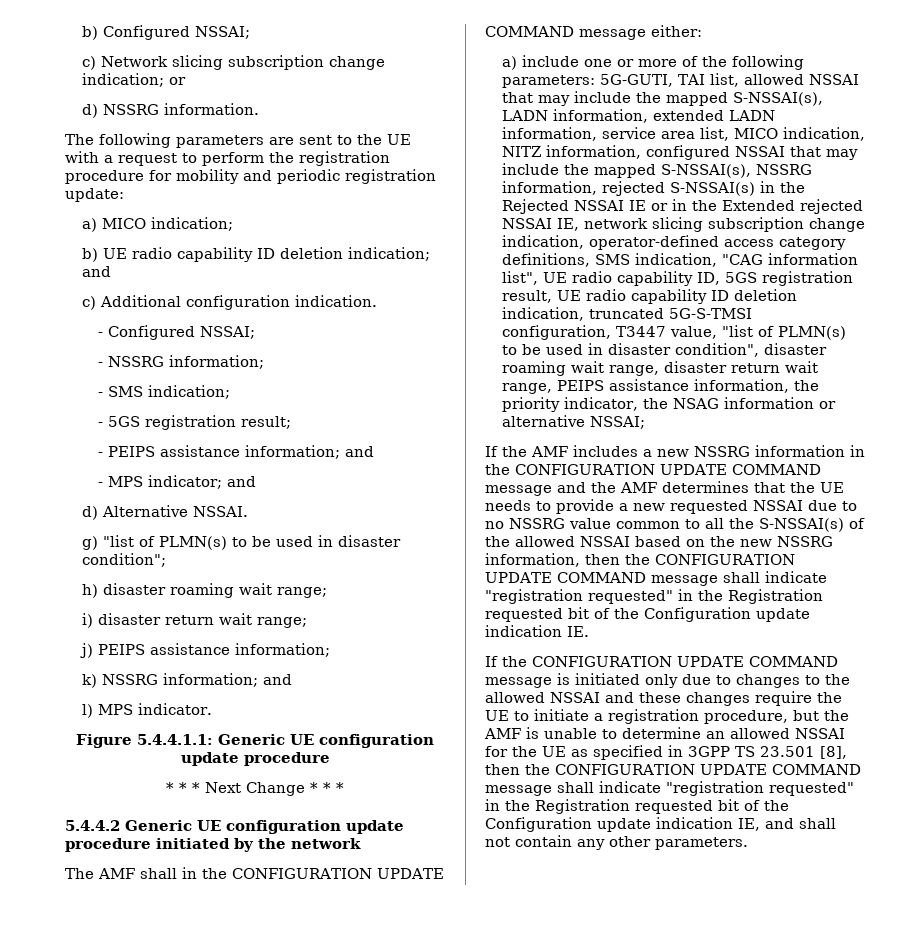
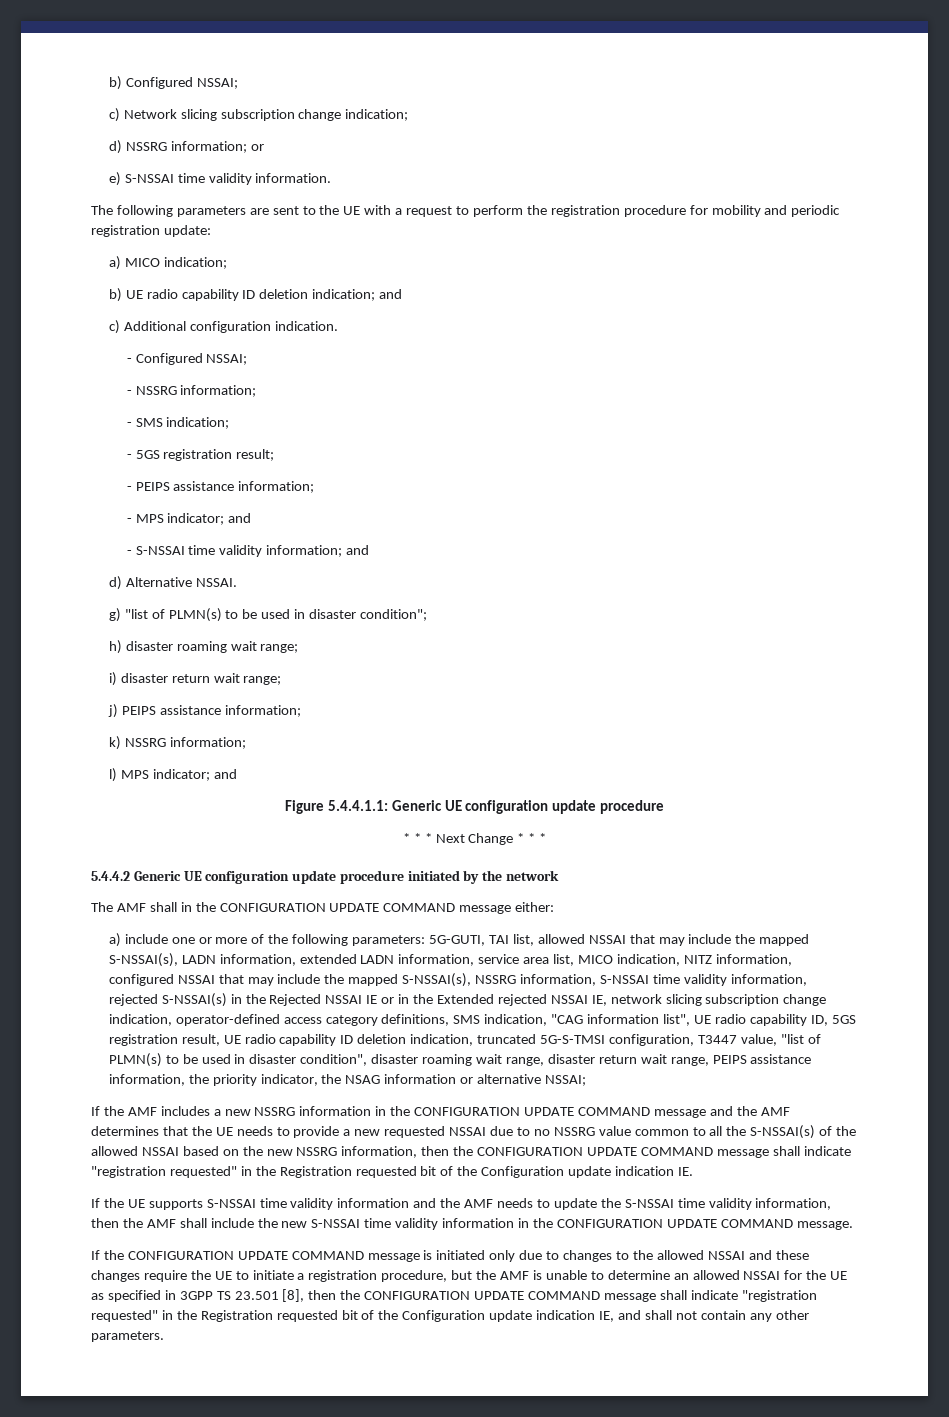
[168,77,186,85] or -> (409, 115) none
(159, 109) none -> [170,141,264,153] [108,172,252,186] information; or // e) S-NSSAI time validity
[345,446,375,457] and -> (315, 487) none
(257, 481) none -> [126,545,370,557] // - S-NSSAI time validity information; and
[262,674,292,685] and -> (246, 743) none
[137,703,212,715] indicator. -> [152,769,237,781] indicator; and
(597, 188) none -> [599,974,807,986] S-NSSAI time validity information,
(589, 631) none -> [91,1198,832,1210] [91,1218,853,1230] // If the UE supports S-NSSAI time validity information and the AMF needs to update the S-NSSAI time validity information, then the AMF shall include the new S-NSSAI time validity information in the CONFIGURATION UPDATE COMMAND message.

